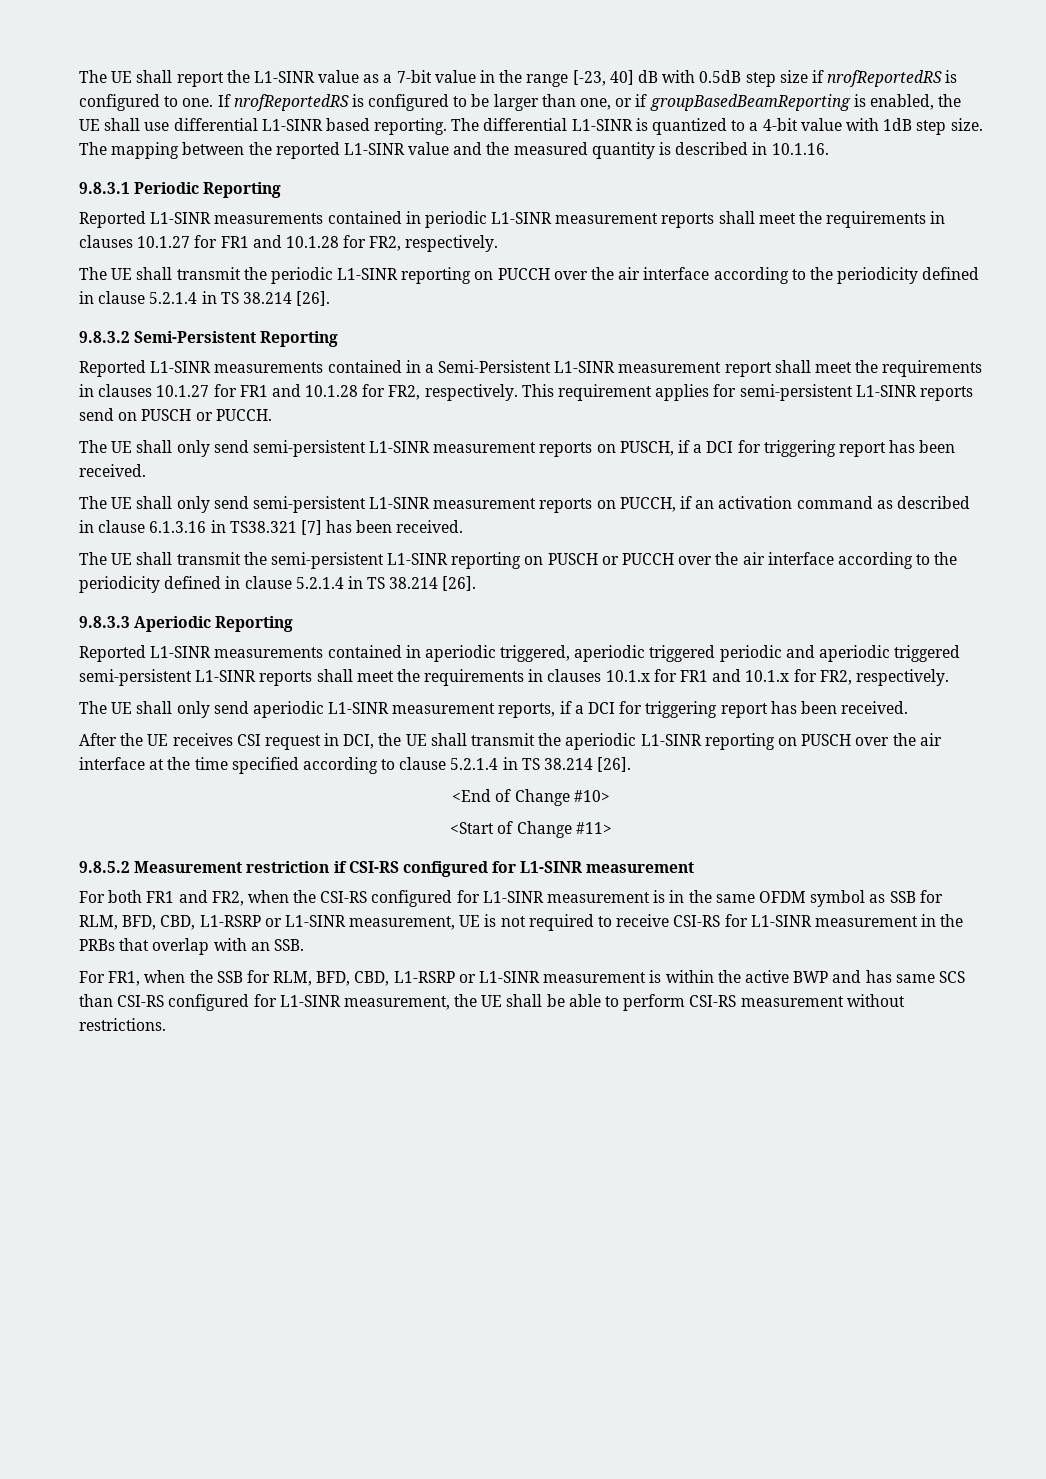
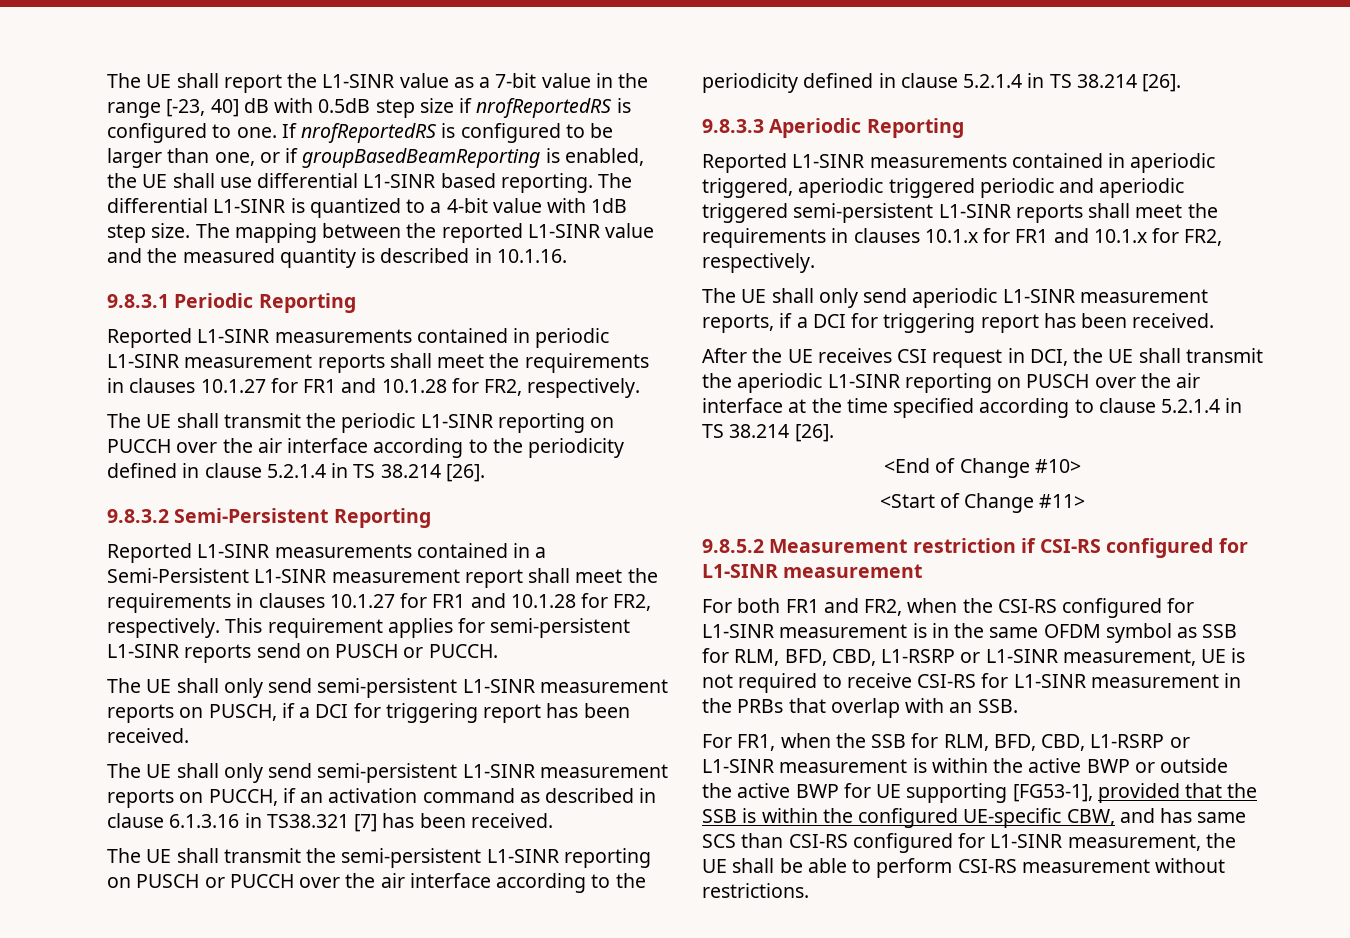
(829, 977) none -> [1134,758,1229,773] [702,783,1258,803] [702,808,1115,828] or outside the active BWP for UE supporting [FG53-1], provided that the SSB is within the configured UE-specific CBW,

